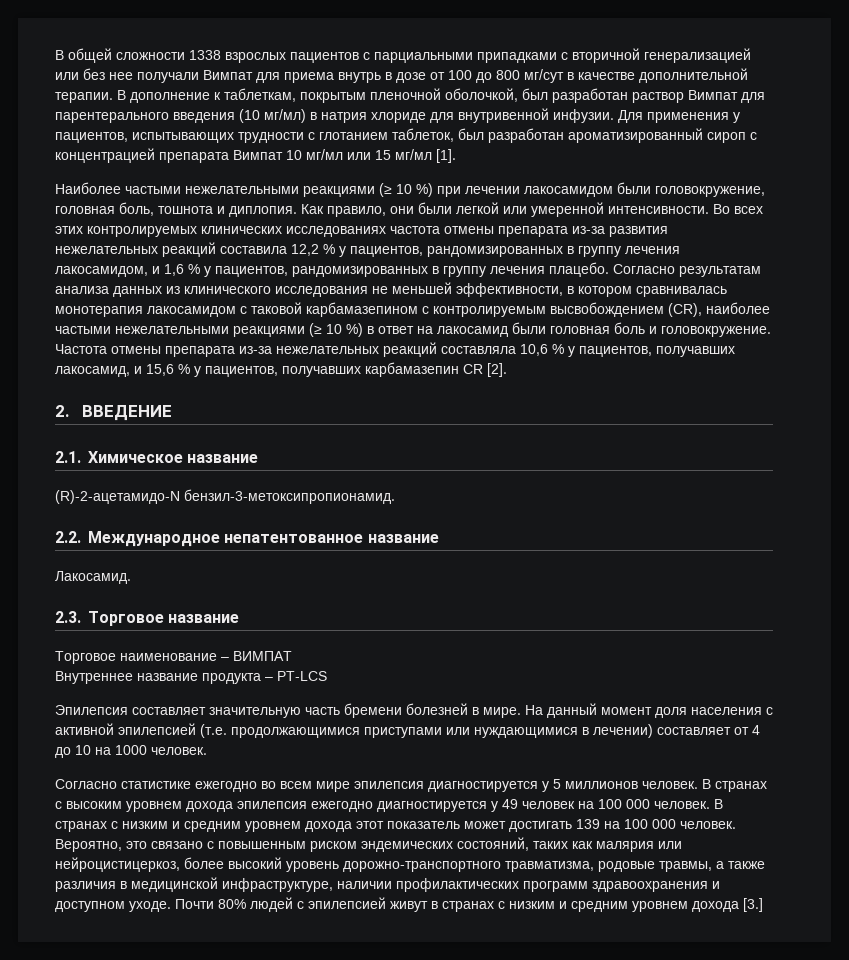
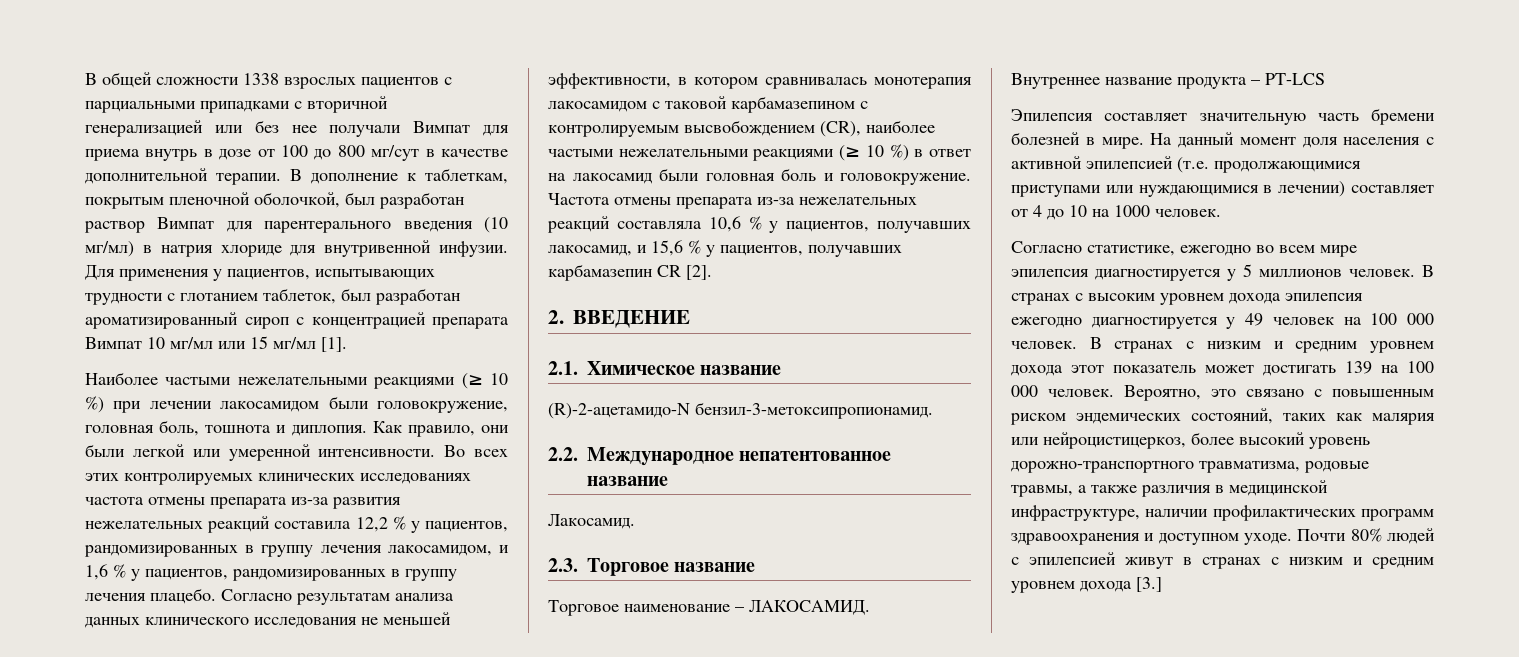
[166,286,180,294] из -> (140, 622) none
[233,651,292,661] ВИМПАТ -> [749,600,870,615] ЛАКОСАМИД.
[121,781,191,789] статистике -> [1087,245,1175,256] статистике,

